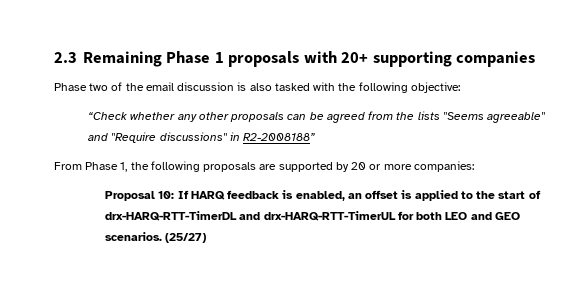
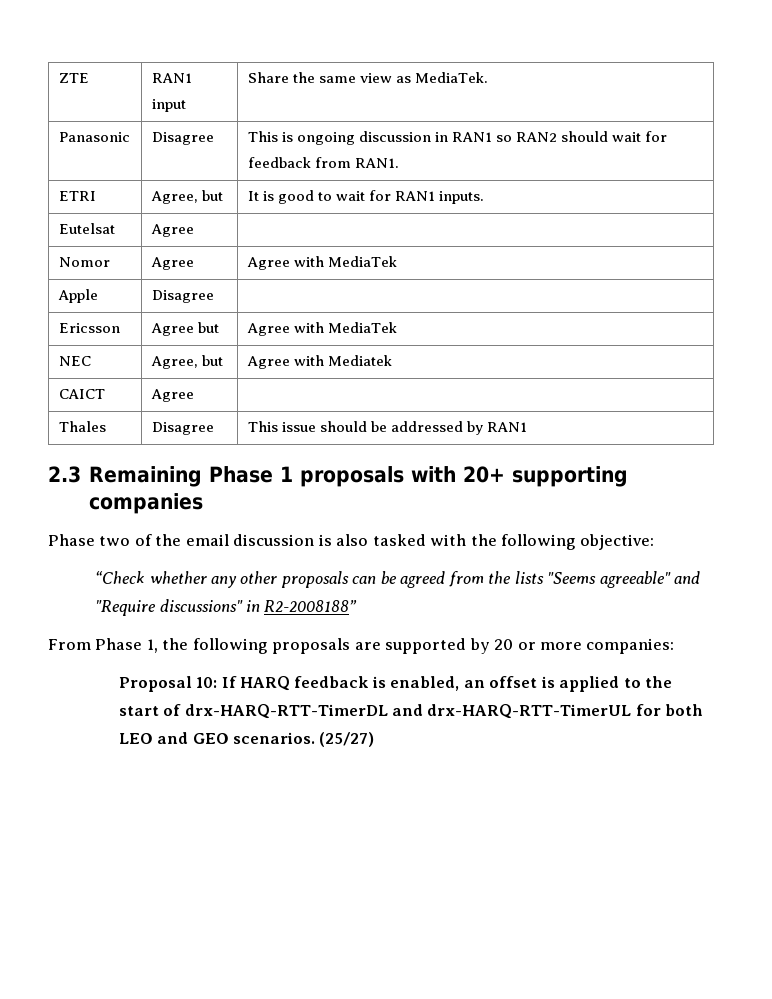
(54, 57) none -> [58,73,89,83] [151,73,192,83] [151,99,186,112] [247,72,488,83] [58,132,130,142] [151,132,214,145] [247,131,668,145] [247,157,399,168] [58,191,96,201] [150,190,223,204] [247,190,484,204] [58,223,115,234] [150,224,194,237] [58,257,110,267] [150,257,194,270] [246,256,397,270] [57,289,98,303] [151,290,214,303] [58,323,120,333] [150,322,219,336] [246,322,397,336] [58,356,91,366] [150,355,223,369] [246,355,392,369] [58,389,105,399] [150,389,194,402] [58,421,106,432] [151,422,214,435] [247,421,527,435] ZTE | RAN1 input | Share the same view as MediaTek. // Panasonic | Disagree | This is ongoing discussion in RAN1 so RAN2 should wait for feedback from RAN1. // ETRI | Agree, but | It is good to wait for RAN1 inputs. // Eutelsat | Agree | // Nomor | Agree | Agree with MediaTek // Apple | Disagree | // Ericsson | Agree but | Agree with MediaTek // NEC | Agree, but | Agree with Mediatek // CAICT | Agree | // Thales | Disagree | This issue should be addressed by RAN1 //

